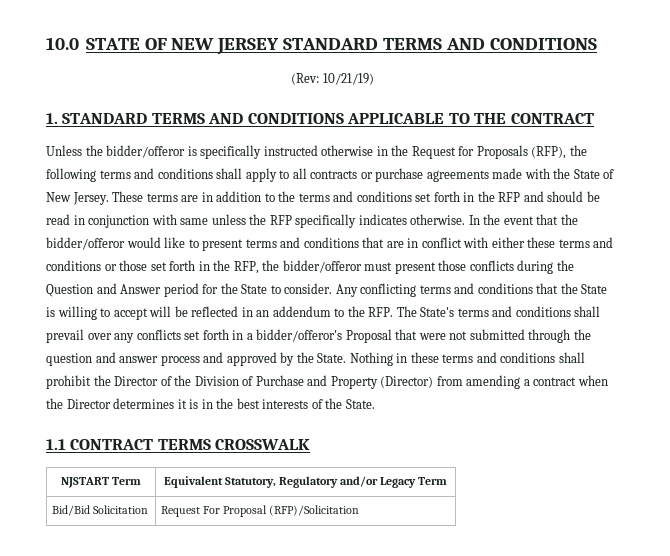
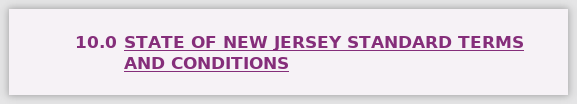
[291,73,374,85] [46,113,594,124] [46,145,587,159] [46,168,615,182] [46,191,600,205] [46,214,578,228] [46,237,614,251] [46,260,574,274] [46,283,608,297] [46,306,601,320] [46,329,591,343] [46,352,585,366] [46,375,608,389] [46,398,375,409] [46,439,311,450] [60,477,142,488] [163,476,448,488] [51,505,148,516] [160,505,359,517] // (Rev: 10/21/19) // 1. STANDARD TERMS AND CONDITIONS APPLICABLE TO THE CONTRACT // Unless the bidder/offeror is specifically instructed otherwise in the Request for Proposals (RFP), the following terms and conditions shall apply to all contracts or purchase agreements made with the State of New Jersey. These terms are in addition to the terms and conditions set forth in the RFP and should be read in conjunction with same unless the RFP specifically indicates otherwise. In the event that the bidder/offeror would like to present terms and conditions that are in conflict with either these terms and conditions or those set forth in the RFP, the bidder/offeror must present those conflicts during the Question and Answer period for the State to consider. Any conflicting terms and conditions that the State is willing to accept will be reflected in an addendum to the RFP. The State's terms and conditions shall prevail over any conflicts set forth in a bidder/offeror's Proposal that were not submitted through the question and answer process and approved by the State. Nothing in these terms and conditions shall prohibit the Director of the Division of Purchase and Property (Director) from amending a contract when the Director determines it is in the best interests of the State. // 1.1 CONTRACT TERMS CROSSWALK // NJSTART Term | Equivalent Statutory, Regulatory and/or Legacy Term // Bid/Bid Solicitation | Request For Proposal (RFP)/Solicitation -> (290, 63) none

